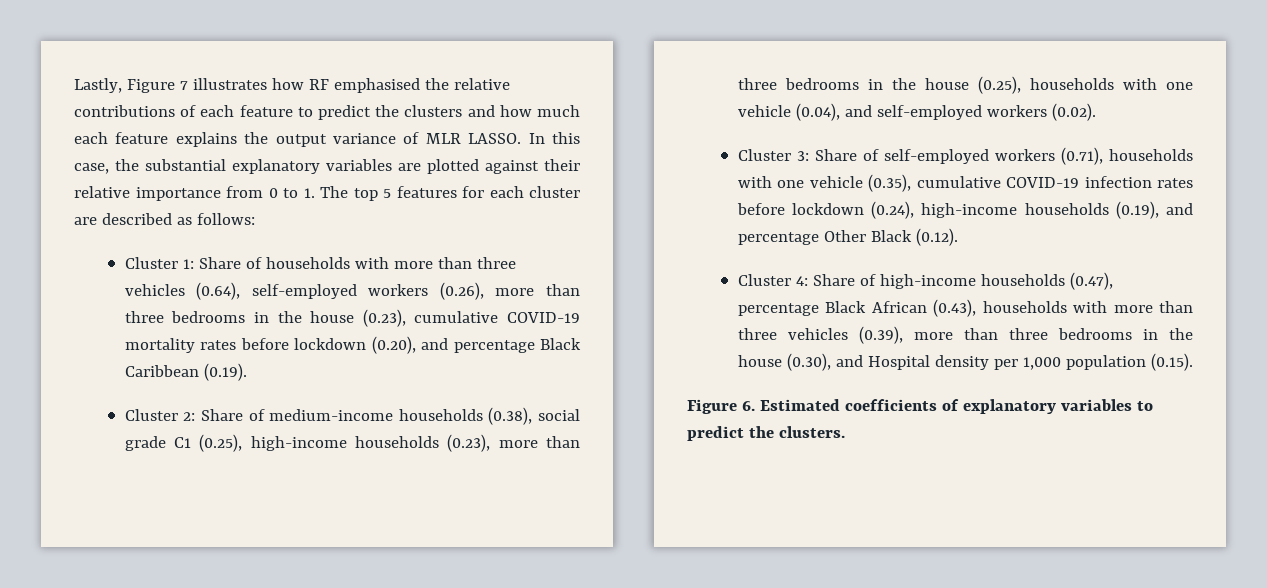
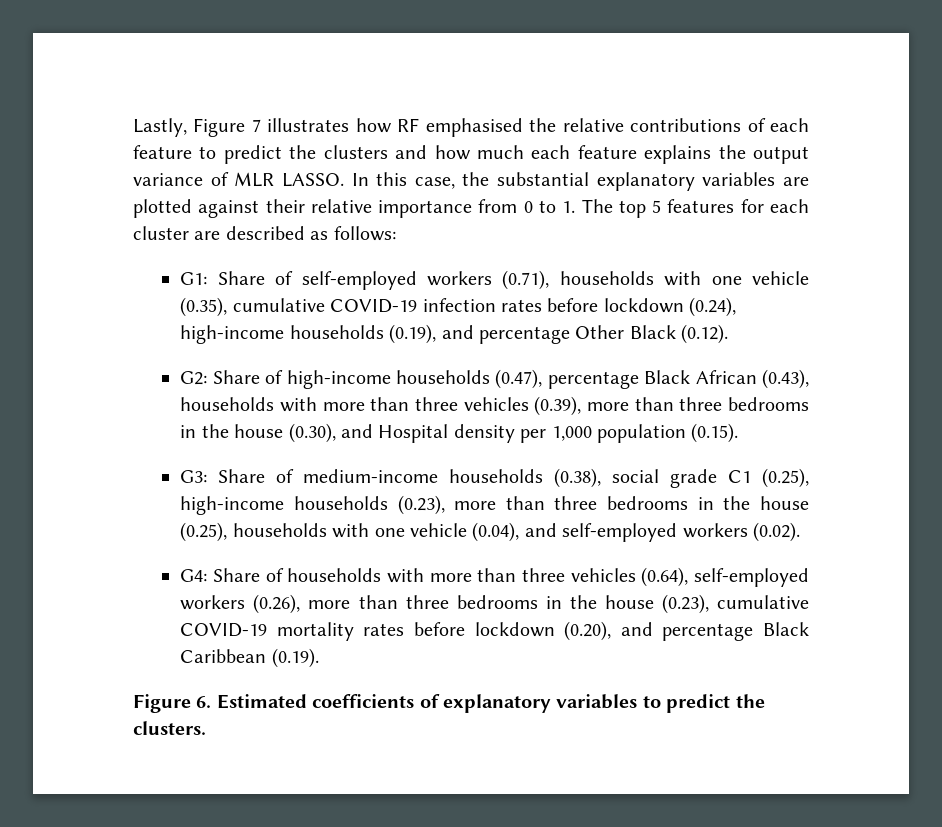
[124,257,194,269] Cluster 1: -> [180,270,809,290] [180,297,737,317] [180,324,729,344] [180,369,809,389] [180,396,809,416] [180,423,739,443] [180,468,809,488] [180,495,809,515] [180,522,800,542] [180,569,208,582] G1: Share of self-employed workers (0.71), households with one vehicle (0.35), cumulative COVID-19 infection rates before lockdown (0.24), high-income households (0.19), and percentage Other Black (0.12). // G2: Share of high-income households (0.47), percentage Black African (0.43), households with more than three vehicles (0.39), more than three bedrooms in the house (0.30), and Hospital density per 1,000 population (0.15). // G3: Share of medium-income households (0.38), social grade C1 (0.25), high-income households (0.23), more than three bedrooms in the house (0.25), households with one vehicle (0.04), and self-employed workers (0.02). // G4:
[124,407,580,425] [124,434,580,452] [737,76,1193,94] [737,103,1096,121] [737,147,1193,165] [737,174,1193,192] [736,201,1193,219] [737,228,958,246] [737,272,1113,290] [737,299,1193,317] [737,326,1193,344] [737,353,1193,371] // Cluster 2: Share of medium-income households (0.38), social grade C1 (0.25), high-income households (0.23), more than three bedrooms in the house (0.25), households with one vehicle (0.04), and self-employed workers (0.02). // Cluster 3: Share of self-employed workers (0.71), households with one vehicle (0.35), cumulative COVID-19 infection rates before lockdown (0.24), high-income households (0.19), and percentage Other Black (0.12). // Cluster 4: Share of high-income households (0.47), percentage Black African (0.43), households with more than three vehicles (0.39), more than three bedrooms in the house (0.30), and Hospital density per 1,000 population (0.15). -> (319, 658) none

